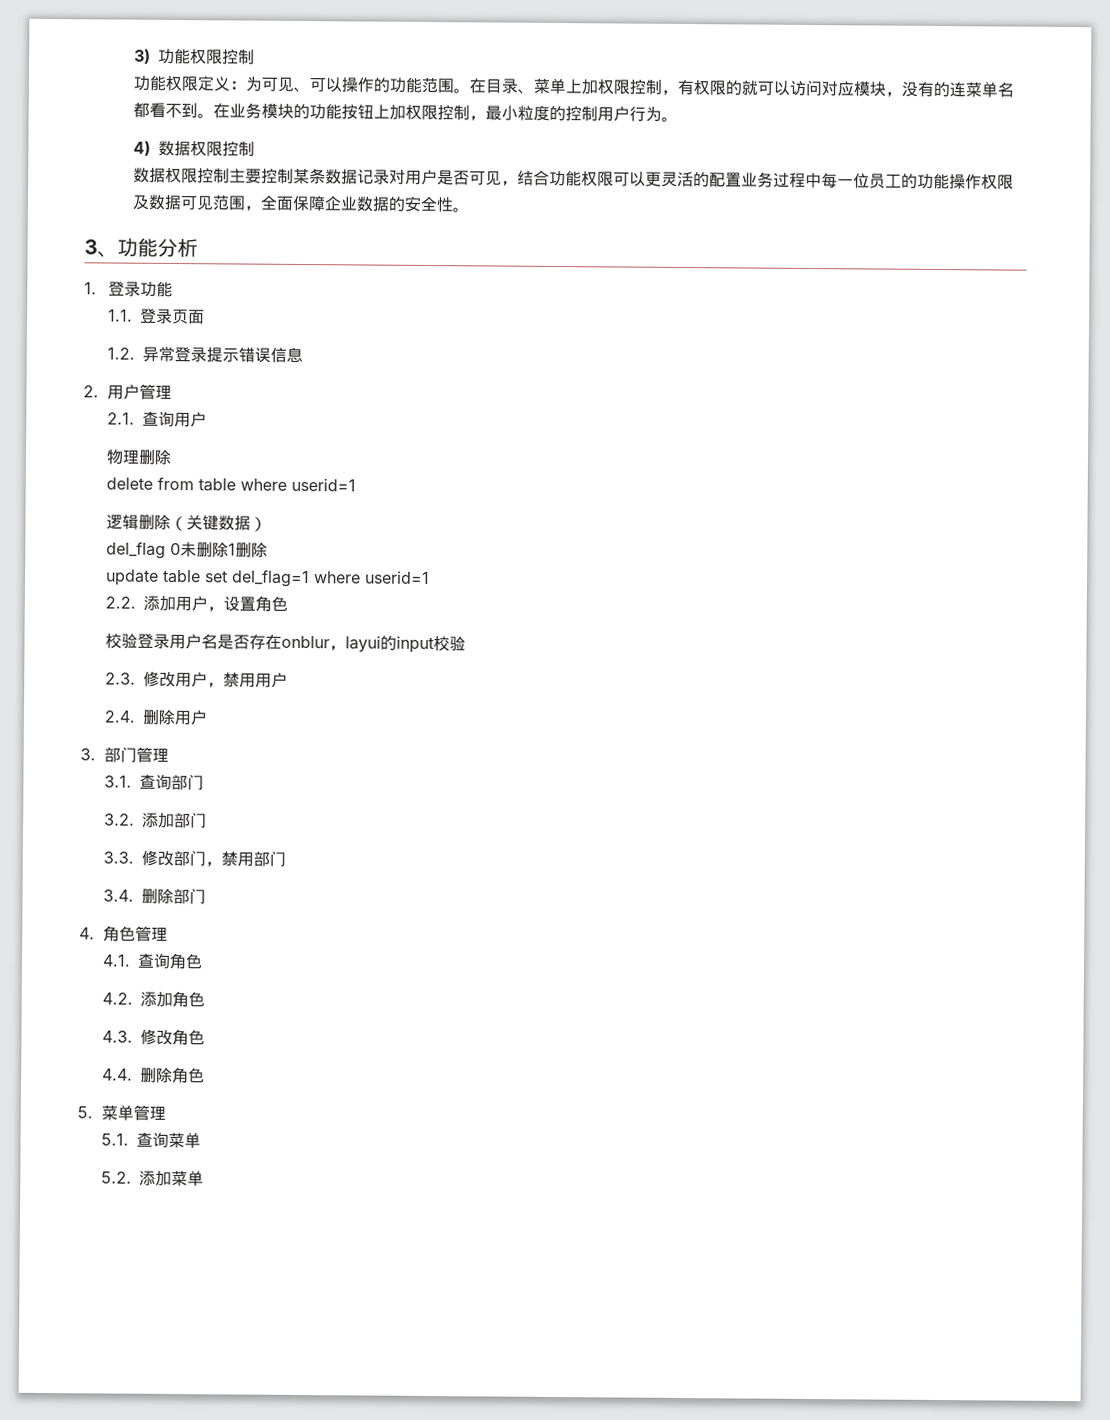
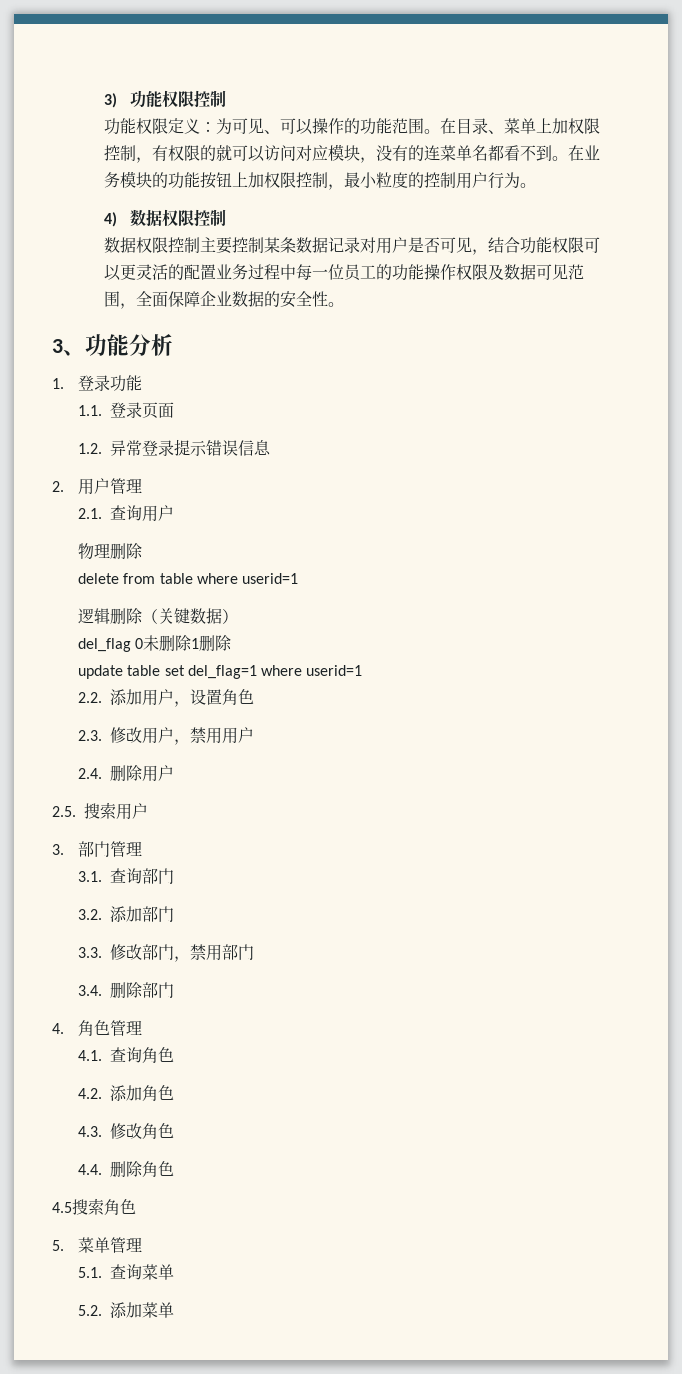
[105,633,467,654] // 校验登录用户名是否存在onblur，layui的input校验 -> (254, 696) none
(208, 718) none -> [52,802,148,820] // 2.5.搜索用户
(206, 1076) none -> [52,1198,136,1215] // 4.5搜索角色

